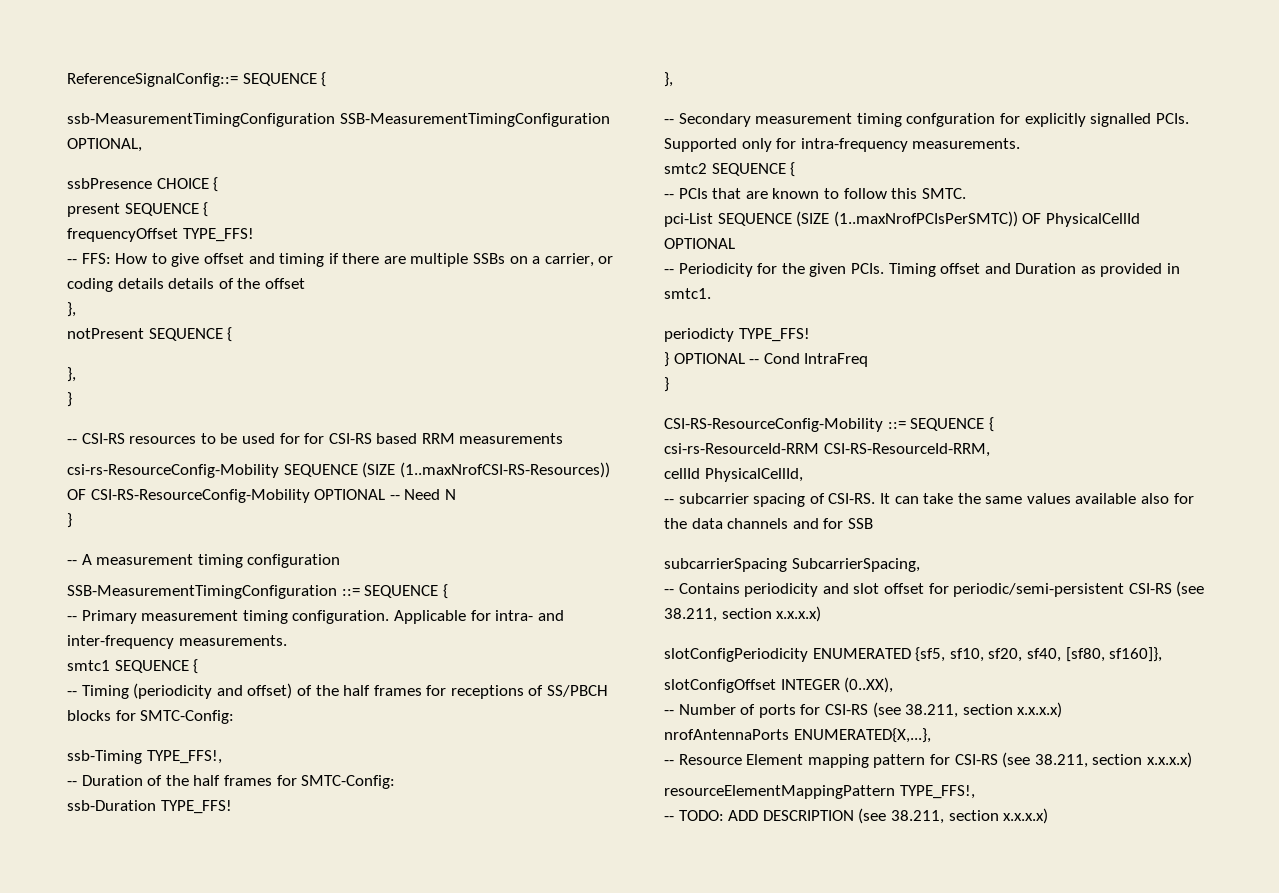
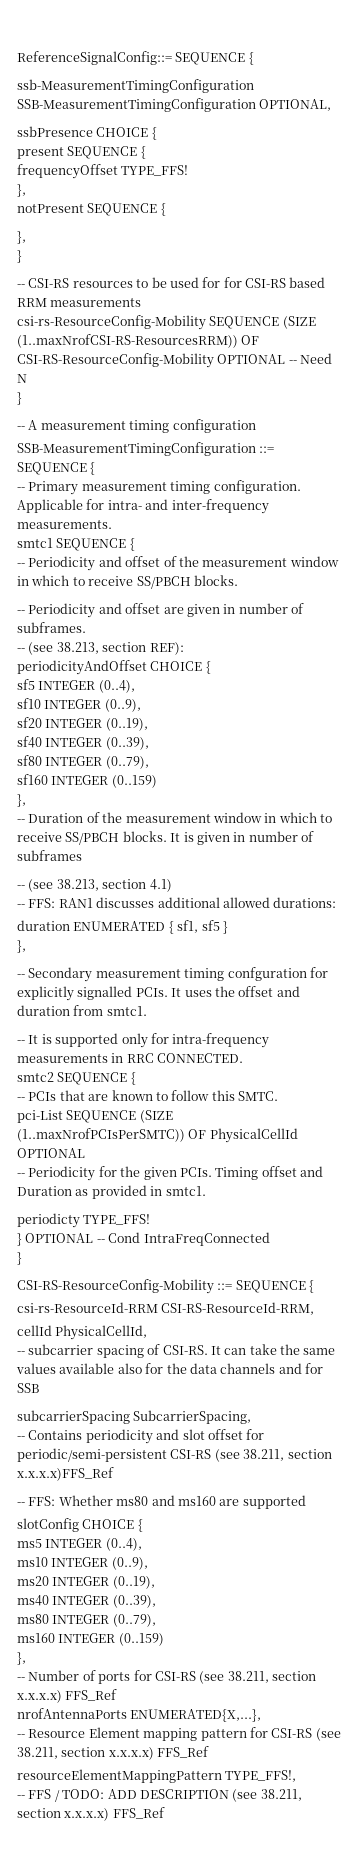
[67,253,614,267] [67,278,305,292] // -- FFS: How to give offset and timing if there are multiple SSBs on a carrier, or coding details details of the offset -> (189, 170) none
[399,462,610,478] (1..maxNrofCSI-RS-Resources)) -> [17,334,238,348] (1..maxNrofCSI-RS-ResourcesRRM))
[81,683,609,699] [67,710,235,724] [67,750,222,764] [67,775,396,789] [67,800,232,814] Timing (periodicity and offset) of the half frames for receptions of SS/PBCH blocks for SMTC-Config: // ssb-Timing TYPE_FFS!, // -- Duration of the half frames for SMTC-Config: // ssb-Duration TYPE_FFS! -> [28,556,339,571] [17,575,238,589] [17,603,304,618] [17,622,86,633] [17,642,184,655] [17,660,211,675] [17,679,135,693] [17,698,141,712] [17,717,148,731] [17,736,149,750] [17,755,149,769] [17,774,157,788] [17,794,26,807] [17,812,332,823] [17,831,314,845] [17,850,82,861] [17,879,172,892] [17,897,337,908] [17,920,228,934] Periodicity and offset of the measurement window in which to receive SS/PBCH blocks. // -- Periodicity and offset are given in number of subframes. // -- (see 38.213, section REF): // periodicityAndOffset CHOICE { // sf5 INTEGER (0..4), // sf10 INTEGER (0..9), // sf20 INTEGER (0..19), // sf40 INTEGER (0..39), // sf80 INTEGER (0..79), // sf160 INTEGER (0..159) // }, // -- Duration of the measurement window in which to receive SS/PBCH blocks. It is given in number of subframes // -- (see 38.213, section 4.1) // -- FFS: RAN1 discusses additional allowed durations: // duration ENUMERATED { sf1, sf5 }
[664,138,1021,152] Supported only for intra-frequency measurements. -> [171,986,300,997] [17,1005,147,1016] [17,1033,270,1048] [17,1053,244,1063] It uses the offset and duration from smtc1. // -- It is supported only for intra-frequency measurements in RRC CONNECTED.
[804,353,869,367] IntraFreq -> [143,1232,270,1246] IntraFreqConnected
[776,606,822,622] [664,647,1163,662] [664,677,894,693] x.x.x.x) // slotConfigPeriodicity ENUMERATED {sf5, sf10, sf20, sf40, [sf80, sf160]}, // slotConfigOffset INTEGER (0..XX), -> [17,1467,114,1481] [17,1495,306,1509] [17,1518,143,1532] [17,1538,142,1551] [17,1557,148,1570] [17,1576,155,1589] [17,1595,156,1608] [17,1614,156,1627] [17,1633,164,1646] [17,1652,26,1665] x.x.x.x)FFS_Ref // -- FFS: Whether ms80 and ms160 are supported // slotConfig CHOICE { // ms5 INTEGER (0..4), // ms10 INTEGER (0..9), // ms20 INTEGER (0..19), // ms40 INTEGER (0..39), // ms80 INTEGER (0..79), // ms160 INTEGER (0..159) // },
(1063, 710) none -> [65,1689,118,1701] FFS_Ref
(1192, 760) none -> [157,1746,210,1758] FFS_Ref
(674, 818) none -> [28,1789,60,1802] FFS /
(1049, 816) none -> [112,1807,165,1819] FFS_Ref

